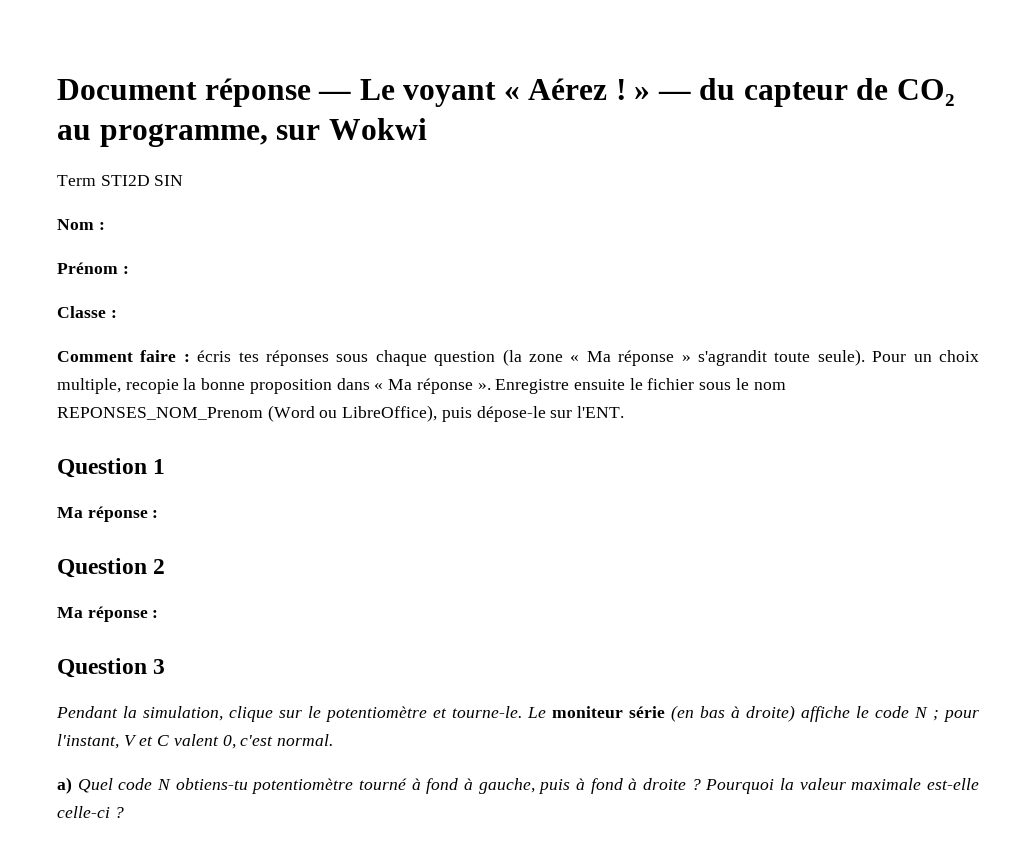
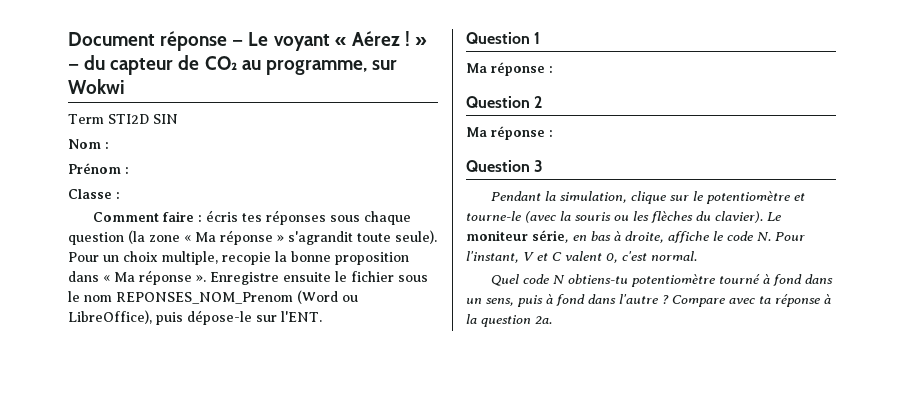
[452,705,694,722] tourne-le. Le moniteur série (en -> [466,211,781,223] [466,230,587,243] tourne-le (avec la souris ou les flèches du clavier). Le moniteur série, en
[746,705,795,722] droite) -> [625,231,664,243] droite,
[914,707,979,722] N ; pour -> [757,232,805,241] N. Pour
[57,777,72,794] a) -> (697, 256) none
[464,778,979,794] [57,806,124,818] à gauche, puis à fond à droite ? Pourquoi la valeur maximale est-elle celle-ci ? -> [804,274,833,284] [466,294,831,307] [466,314,552,327] dans un sens, puis à fond dans l'autre ? Compare avec ta réponse à la question 2a.

